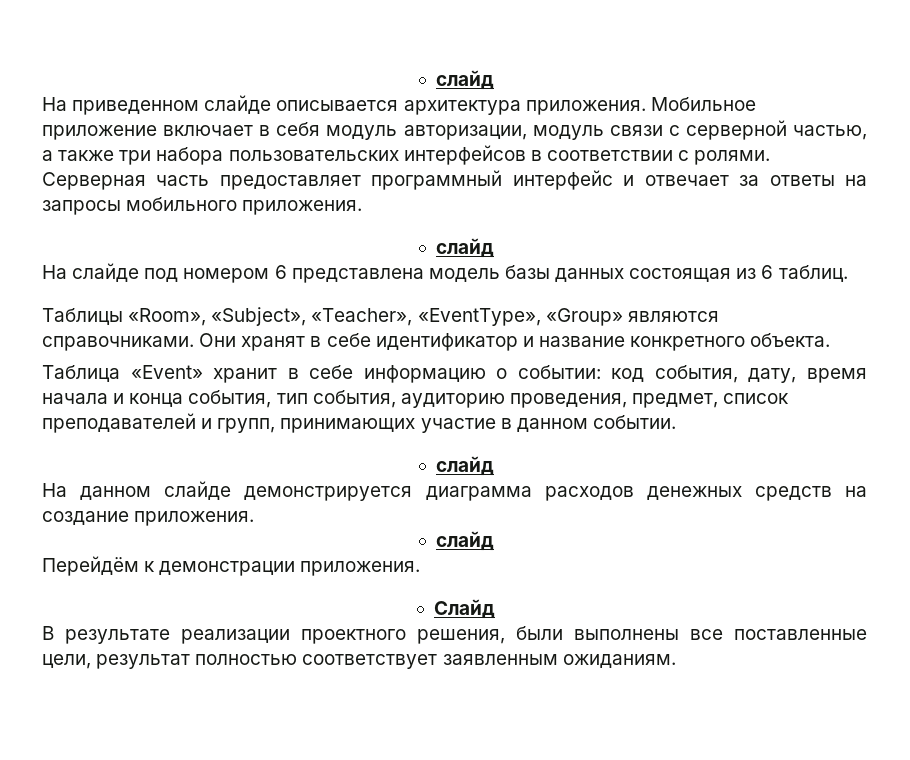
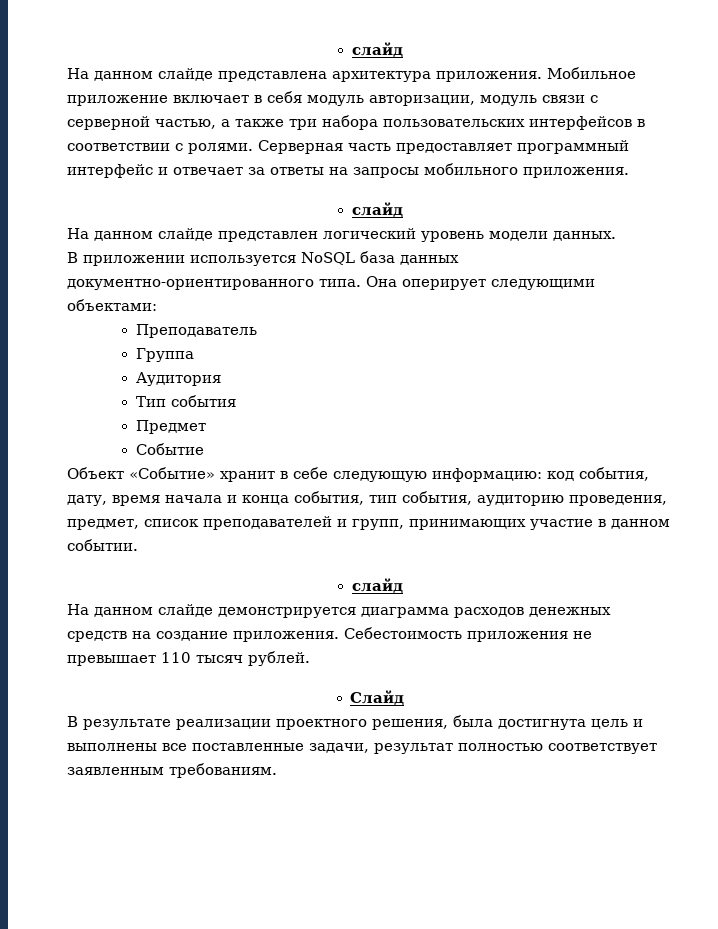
[435,70,494,90] [42,95,399,115] слайд // На приведенном слайде описывается -> [351,42,403,58] [67,68,327,82] слайд // На данном слайде представлена
[72,263,848,283] [42,307,719,326] [42,333,831,351] [42,365,601,383] слайде под номером 6 представлена модель базы данных состоящая из 6 таблиц. // Таблицы «Room», «Subject», «Teacher», «EventType», «Group» являются справочниками. Они хранят в себе идентификатор и название конкретного объекта. // Таблица «Event» хранит в себе информацию о событии: -> [94,228,616,242] [67,251,459,266] [67,276,595,290] [67,299,157,311] [135,324,257,338] [135,348,194,362] [135,372,221,386] [135,395,236,407] [135,420,206,434] [135,443,204,455] [67,467,542,482] данном слайде представлен логический уровень модели данных. // В приложении используется NoSQL база данных документно-ориентированного типа. Она оперирует следующими объектами: // Преподаватель // Группа // Аудитория // Тип события // Предмет // Событие // Объект «Событие» хранит в себе следующую информацию:
[435,531,494,551] [42,556,421,576] // слайд // Перейдём к демонстрации приложения. -> [344,627,592,642] [67,651,310,666] Себестоимость приложения не превышает 110 тысяч рублей.
[516,626,563,640] были -> [453,715,643,730] была достигнута цель и
[42,654,91,669] цели, -> [309,743,369,753] задачи,
[562,654,676,668] ожиданиям. -> [169,763,277,778] требованиям.

